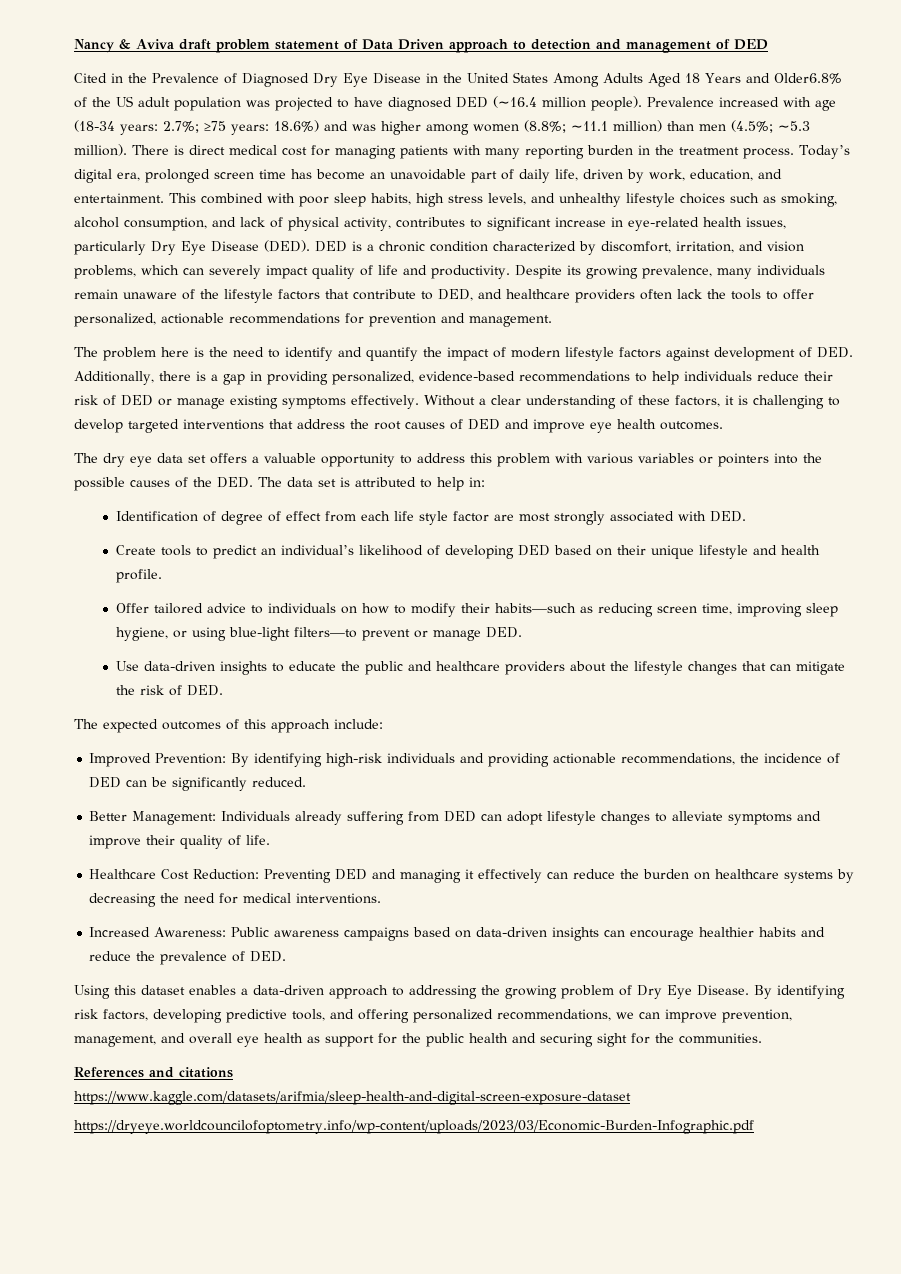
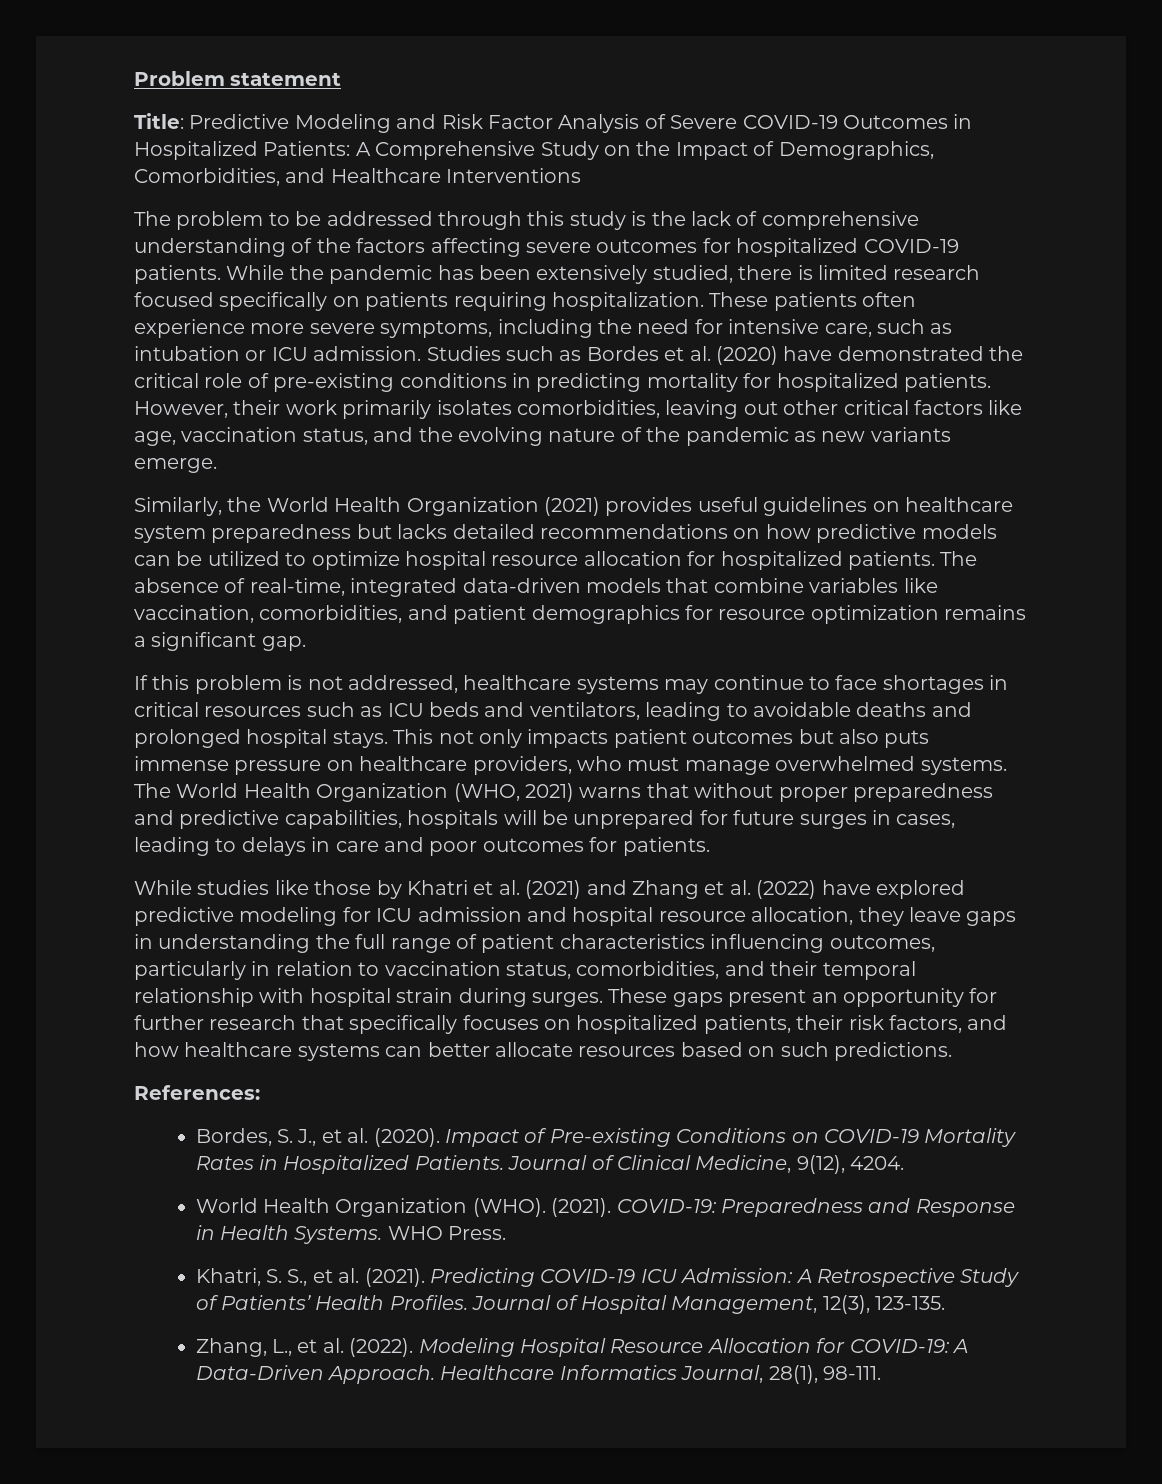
[74,39,768,53] [74,72,842,87] [74,96,836,111] [74,120,810,135] [74,144,850,159] [74,169,782,183] [74,193,837,207] [74,217,786,231] [74,240,804,255] [74,265,825,279] [74,289,814,303] [74,313,552,327] [74,347,853,361] [74,371,833,385] [74,395,840,409] [74,419,723,433] [74,453,822,467] [74,477,485,491] [115,511,746,525] [115,545,820,559] [115,569,162,583] [115,603,838,617] [115,627,522,641] [115,661,845,675] [115,685,223,696] [74,719,383,733] [89,753,841,767] [89,777,307,791] [89,811,822,825] [89,835,271,849] [89,869,855,883] [89,893,382,907] [89,927,826,941] [89,951,287,965] [74,985,845,999] [74,1009,792,1023] [74,1033,762,1047] [74,1067,233,1078] [74,1091,631,1105] [74,1120,754,1134] Nancy & Aviva draft problem statement of Data Driven approach to detection and management of DED // Cited in the Prevalence of Diagnosed Dry Eye Disease in the United States Among Adults Aged 18 Years and Older6.8% of the US adult population was projected to have diagnosed DED (∼16.4 million people). Prevalence increased with age (18-34 years: 2.7%; ≥75 years: 18.6%) and was higher among women (8.8%; ∼11.1 million) than men (4.5%; ∼5.3 million). There is direct medical cost for managing patients with many reporting burden in the treatment process. Today’s digital era, prolonged screen time has become an unavoidable part of daily life, driven by work, education, and entertainment. This combined with poor sleep habits, high stress levels, and unhealthy lifestyle choices such as smoking, alcohol consumption, and lack of physical activity, contributes to significant increase in eye-related health issues, particularly Dry Eye Disease (DED). DED is a chronic condition characterized by discomfort, irritation, and vision problems, which can severely impact quality of life and productivity. Despite its growing prevalence, many individuals remain unaware of the lifestyle factors that contribute to DED, and healthcare providers often lack the tools to offer personalized, actionable recommendations for prevention and management. // The problem here is the need to identify and quantify the impact of modern lifestyle factors against development of DED. Additionally, there is a gap in providing personalized, evidence-based recommendations to help individuals reduce their risk of DED or manage existing symptoms effectively. Without a clear understanding of these factors, it is challenging to develop targeted interventions that address the root causes of DED and improve eye health outcomes. // The dry eye data set offers a valuable opportunity to address this problem with various variables or pointers into the possible causes of the DED. The data set is attributed to help in: // Identification of degree of effect from each life style factor are most strongly associated with DED. // Create tools to predict an individual’s likelihood of developing DED based on their unique lifestyle and health profile. // Offer tailored advice to individuals on how to modify their habits—such as reducing screen time, improving sleep hygiene, or using blue-light filters—to prevent or manage DED. // Use data-driven insights to educate the public and healthcare providers about the lifestyle changes that can mitigate the risk of DED. // The expected outcomes of this approach include: // Improved Prevention: By identifying high-risk individuals and providing actionable recommendations, the incidence of DED can be significantly reduced. // Better Management: Individuals already suffering from DED can adopt lifestyle changes to alleviate symptoms and improve their quality of life. // Healthcare Cost Reduction: Preventing DED and managing it effectively can reduce the burden on healthcare systems by decreasing the need for medical interventions. // Increased Awareness: Public awareness campaigns based on data-driven insights can encourage healthier habits and reduce the prevalence of DED. // Using this dataset enables a data-driven approach to addressing the growing problem of Dry Eye Disease. By identifying risk factors, developing predictive tools, and offering personalized recommendations, we can improve prevention, management, and overall eye health as support for the public health and securing sight for the communities. // References and citations // https://www.kaggle.com/datasets/arifmia/sleep-health-and-digital-screen-exposure-dataset // https://dryeye.worldcouncilofoptometry.info/wp-content/uploads/2023/03/Economic-Burden-Infographic.pdf -> [134,71,342,86] [134,113,973,133] [134,141,934,160] [134,168,582,186] [134,211,919,230] [134,238,959,257] [134,265,981,284] [134,292,917,311] [134,319,953,338] [134,346,1024,365] [134,373,991,392] [134,400,1023,419] [134,427,951,446] [134,458,217,473] [134,497,1013,516] [134,524,997,543] [134,551,978,570] [134,578,938,597] [134,605,1027,624] [134,632,306,651] [134,675,1009,694] [134,702,972,721] [134,729,930,748] [134,756,1007,775] [134,783,993,802] [134,810,956,829] [134,837,710,856] [134,880,965,899] [134,907,1017,926] [134,934,935,953] [134,961,916,980] [134,988,998,1007] [134,1015,1008,1034] [134,1042,952,1061] [134,1085,260,1100] [195,1128,1017,1147] [195,1155,905,1174] [195,1198,1015,1217] [195,1225,507,1244] [195,1268,1020,1287] [195,1295,946,1314] [195,1338,969,1357] [195,1365,882,1384] Problem statement // Title: Predictive Modeling and Risk Factor Analysis of Severe COVID-19 Outcomes in Hospitalized Patients: A Comprehensive Study on the Impact of Demographics, Comorbidities, and Healthcare Interventions // The problem to be addressed through this study is the lack of comprehensive understanding of the factors affecting severe outcomes for hospitalized COVID-19 patients. While the pandemic has been extensively studied, there is limited research focused specifically on patients requiring hospitalization. These patients often experience more severe symptoms, including the need for intensive care, such as intubation or ICU admission. Studies such as Bordes et al. (2020) have demonstrated the critical role of pre-existing conditions in predicting mortality for hospitalized patients. However, their work primarily isolates comorbidities, leaving out other critical factors like age, vaccination status, and the evolving nature of the pandemic as new variants emerge. // Similarly, the World Health Organization (2021) provides useful guidelines on healthcare system preparedness but lacks detailed recommendations on how predictive models can be utilized to optimize hospital resource allocation for hospitalized patients. The absence of real-time, integrated data-driven models that combine variables like vaccination, comorbidities, and patient demographics for resource optimization remains a significant gap. // If this problem is not addressed, healthcare systems may continue to face shortages in critical resources such as ICU beds and ventilators, leading to avoidable deaths and prolonged hospital stays. This not only impacts patient outcomes but also puts immense pressure on healthcare providers, who must manage overwhelmed systems. The World Health Organization (WHO, 2021) warns that without proper preparedness and predictive capabilities, hospitals will be unprepared for future surges in cases, leading to delays in care and poor outcomes for patients. // While studies like those by Khatri et al. (2021) and Zhang et al. (2022) have explored predictive modeling for ICU admission and hospital resource allocation, they leave gaps in understanding the full range of patient characteristics influencing outcomes, particularly in relation to vaccination status, comorbidities, and their temporal relationship with hospital strain during surges. These gaps present an opportunity for further research that specifically focuses on hospitalized patients, their risk factors, and how healthcare systems can better allocate resources based on such predictions. // References: // Bordes, S. J., et al. (2020). Impact of Pre-existing Conditions on COVID-19 Mortality Rates in Hospitalized Patients. Journal of Clinical Medicine, 9(12), 4204. // World Health Organization (WHO). (2021). COVID-19: Preparedness and Response in Health Systems. WHO Press. // Khatri, S. S., et al. (2021). Predicting COVID-19 ICU Admission: A Retrospective Study of Patients’ Health Profiles. Journal of Hospital Management, 12(3), 123-135. // Zhang, L., et al. (2022). Modeling Hospital Resource Allocation for COVID-19: A Data-Driven Approach. Healthcare Informatics Journal, 28(1), 98-111.

